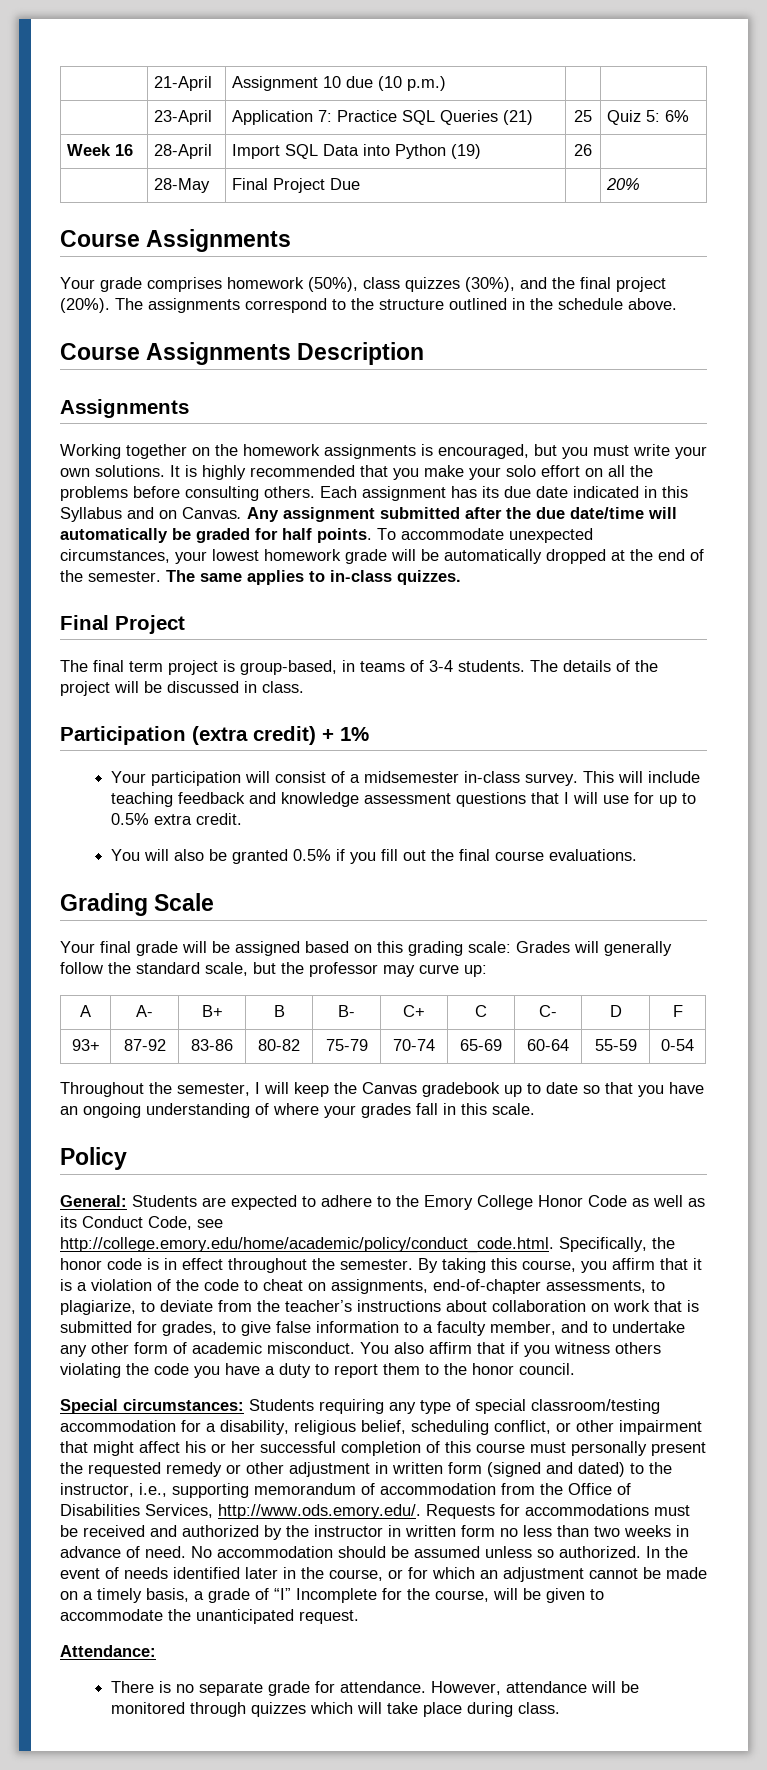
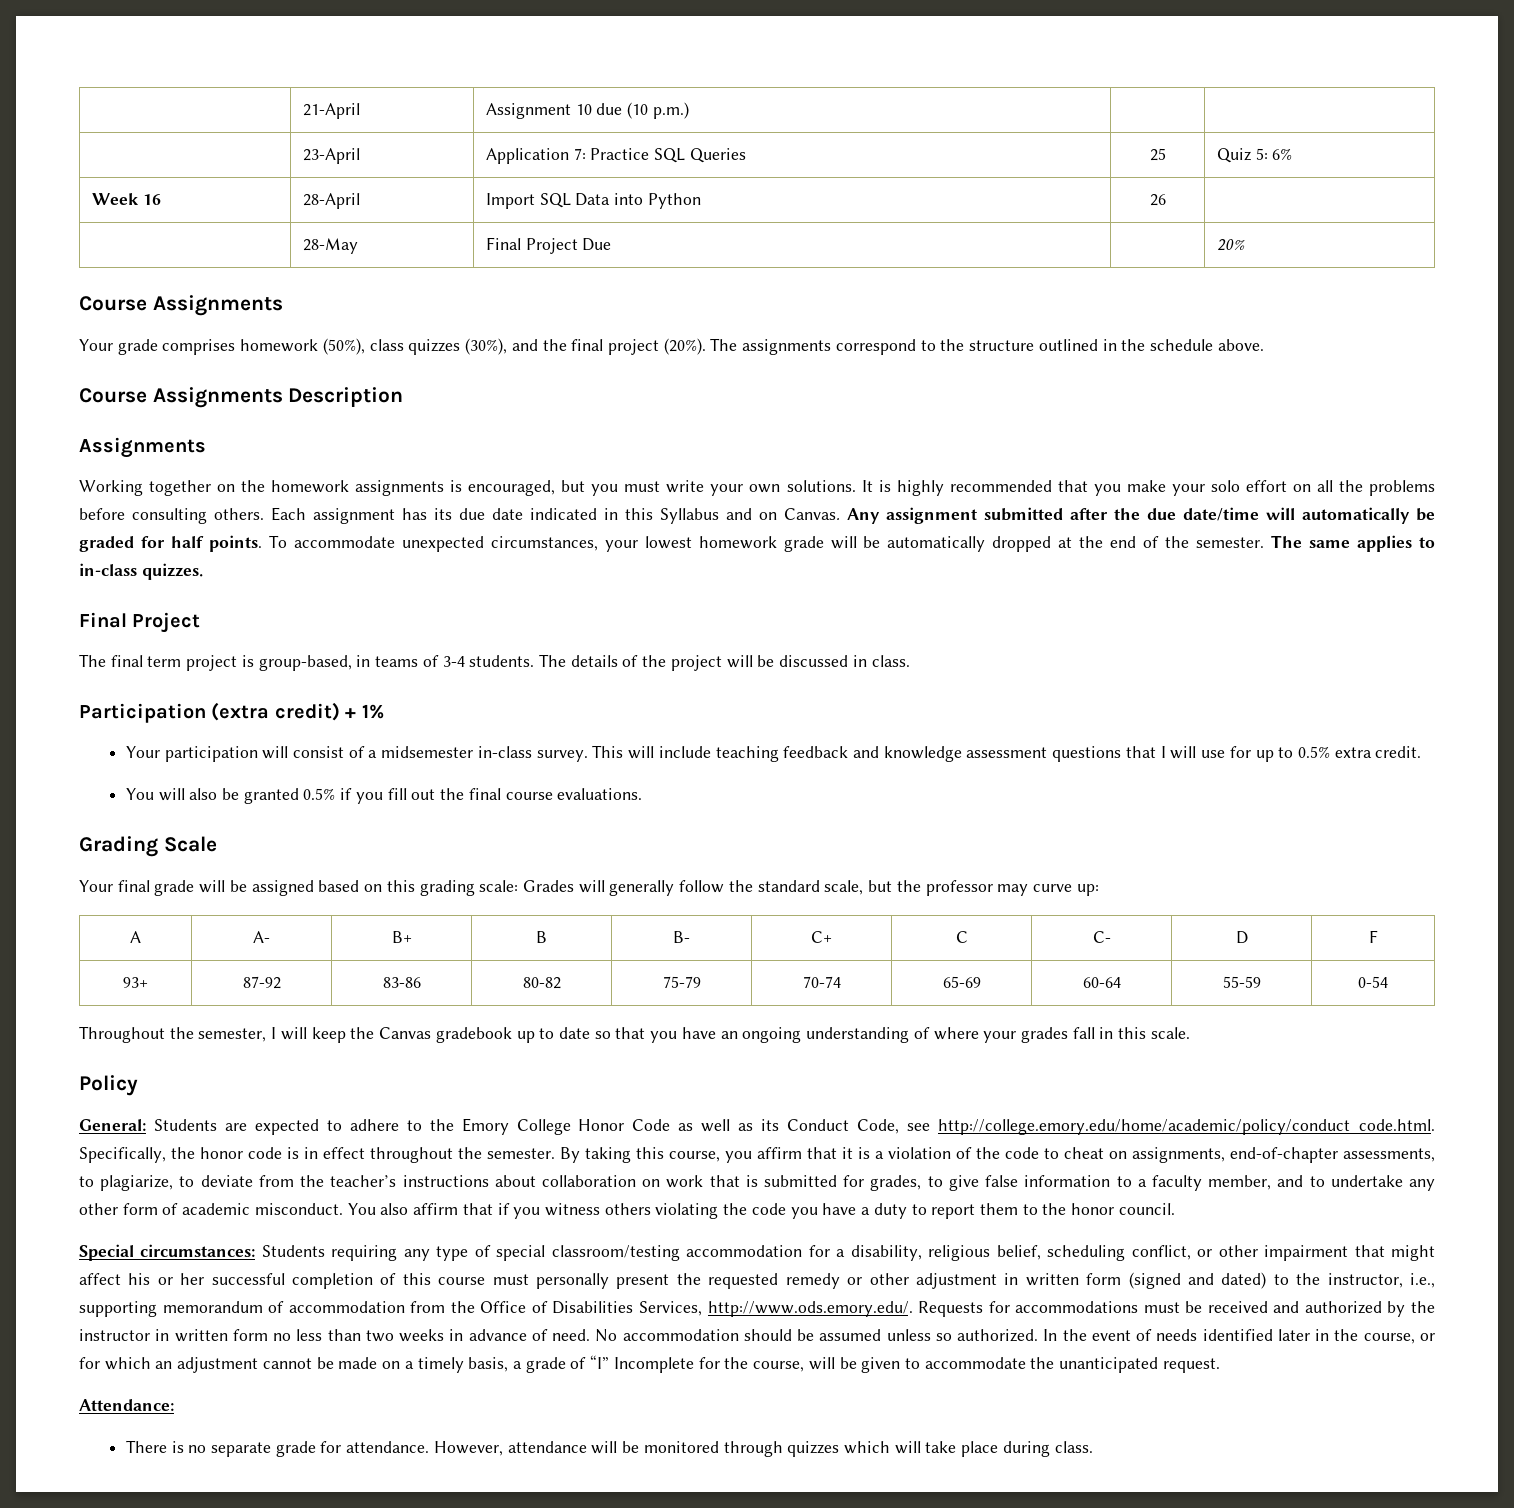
[503,110,534,125] (21) -> (746, 155) none
[451,144,482,159] (19) -> (701, 201) none

